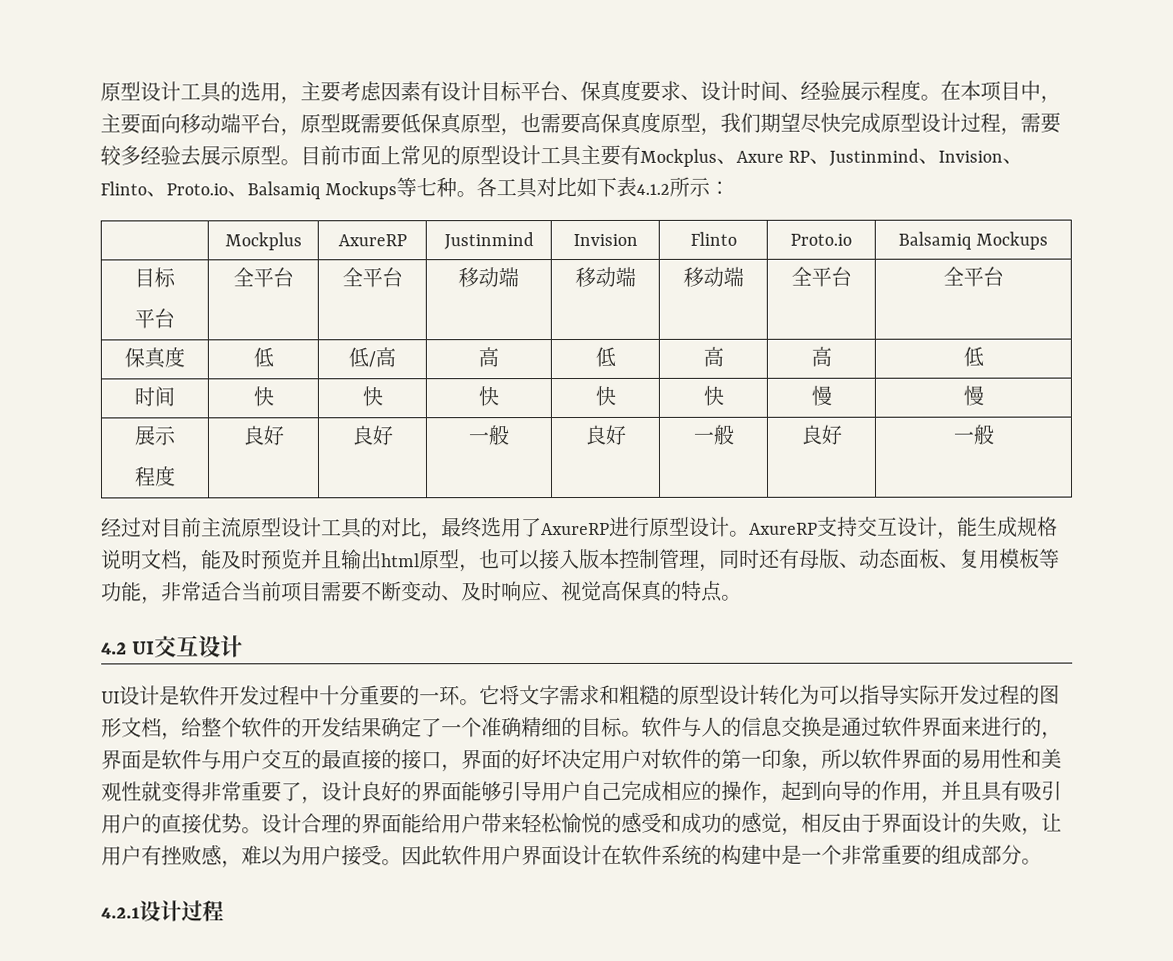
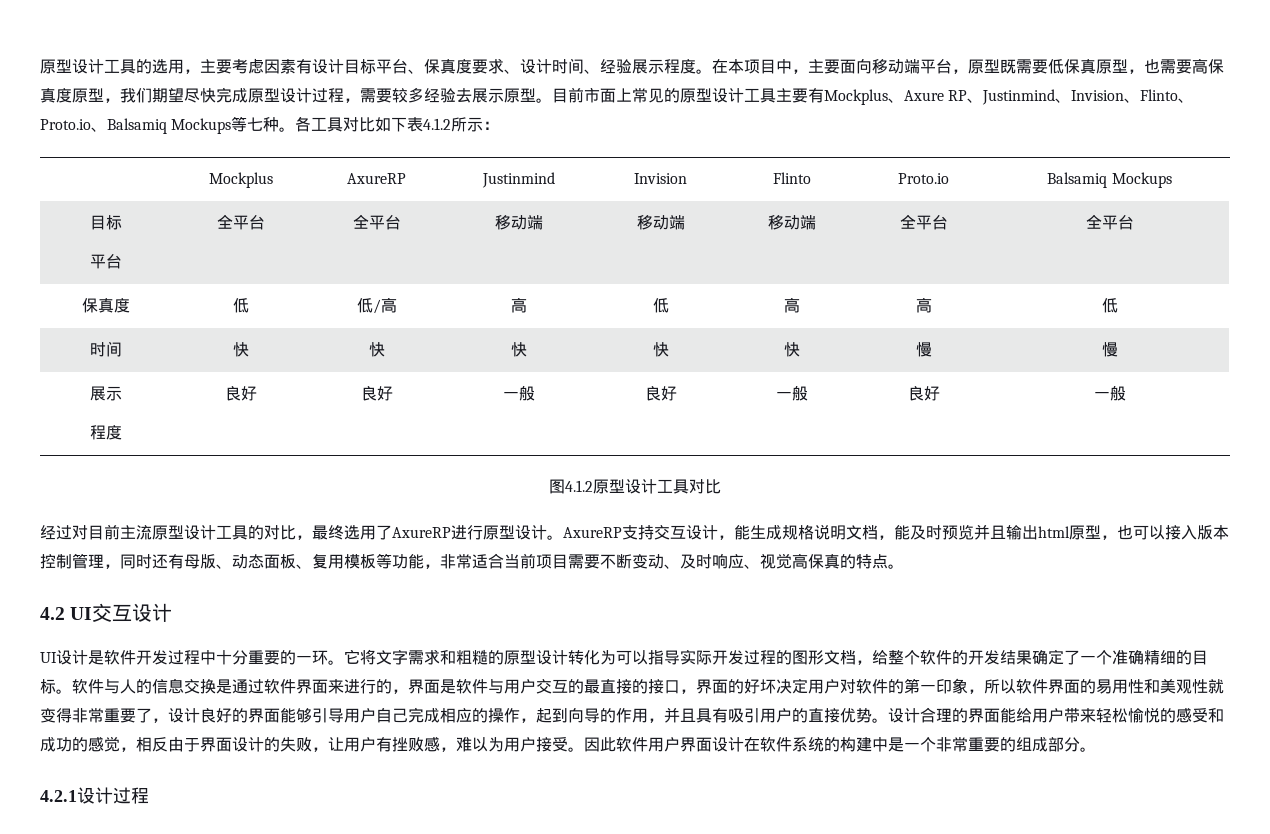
(994, 434) none -> [549,479,721,494] // 图4.1.2原型设计工具对比

